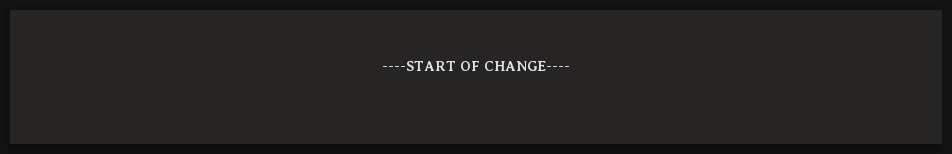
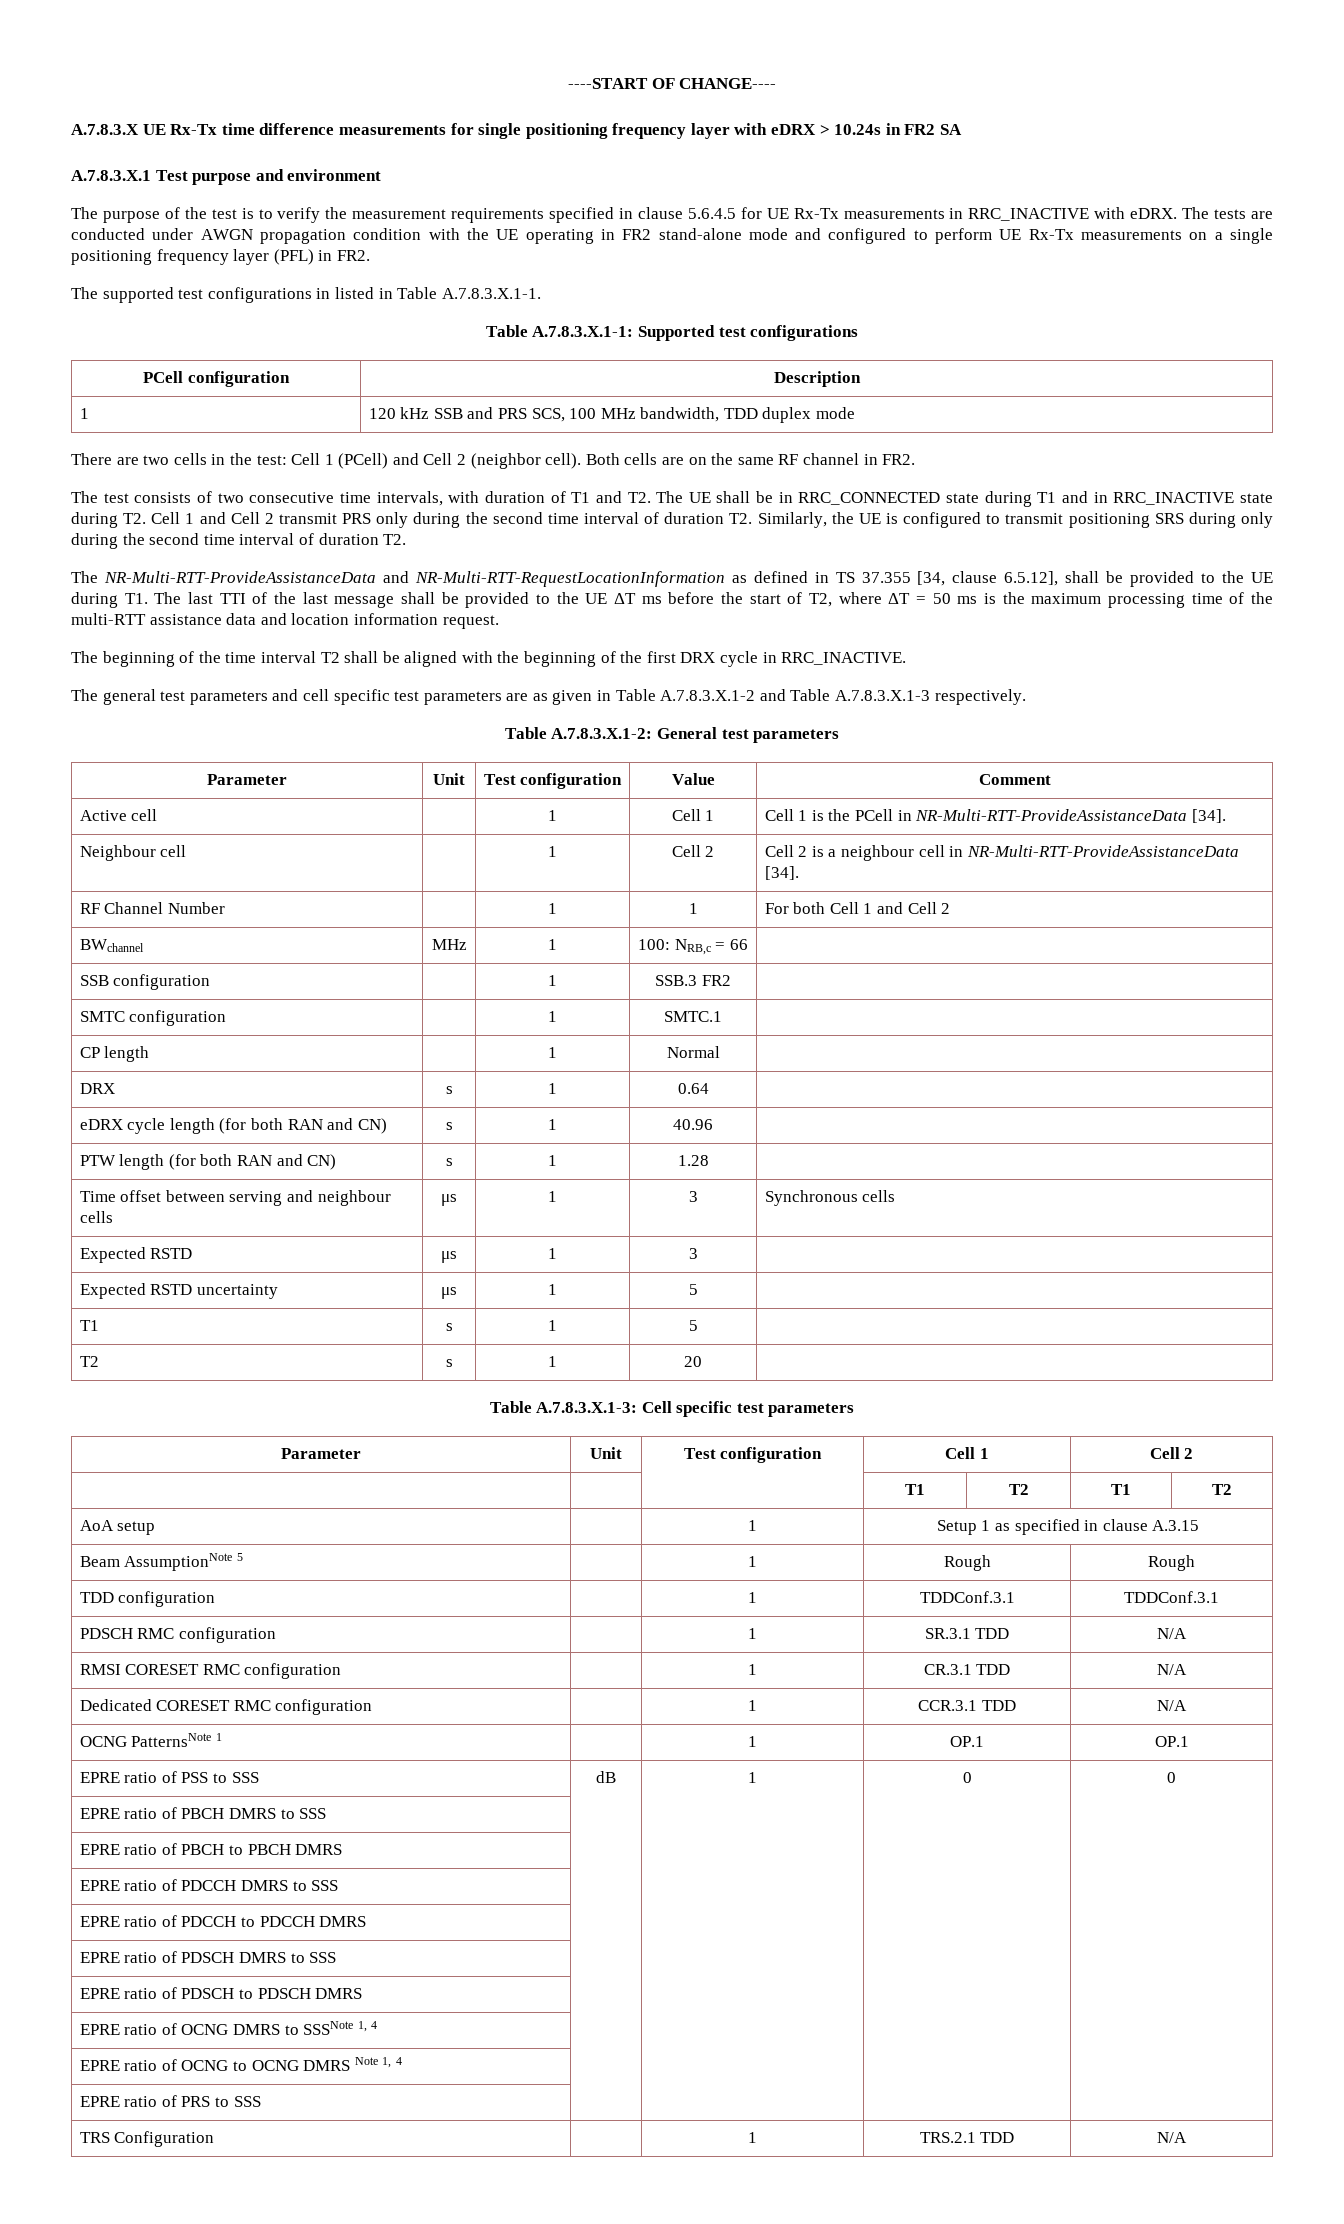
(570, 66) none -> [71,123,963,139] [71,169,382,185] [71,207,1273,223] [71,228,1274,244] [71,249,370,265] [71,287,541,303] [485,325,859,341] [143,371,290,387] [773,371,861,387] [79,408,89,419] [368,407,856,423] [71,453,916,469] [71,491,1274,507] [71,512,1273,528] [71,533,407,549] [71,571,1274,587] [71,592,1273,608] [71,613,499,629] [71,651,907,667] [71,689,1026,705] [504,727,840,743] [207,774,287,785] [433,773,465,785] [483,773,623,789] [671,773,715,785] [978,774,1051,785] [79,809,158,821] [548,810,557,821] [671,809,715,821] [764,809,1226,823] [79,845,187,861] [548,846,557,857] [671,845,715,857] [764,845,1239,861] [764,866,799,880] [79,902,225,914] [548,903,557,914] [688,903,698,914] [764,902,951,914] [79,939,144,952] [431,939,467,950] [548,939,557,950] [638,939,748,955] [79,974,211,990] [548,975,557,986] [655,975,731,986] [79,1010,227,1026] [548,1011,557,1022] [664,1011,722,1022] [79,1046,150,1062] [548,1047,557,1058] [666,1046,720,1058] [79,1083,115,1094] [445,1086,453,1094] [548,1083,557,1094] [677,1083,709,1094] [79,1118,387,1134] [445,1122,453,1130] [548,1119,557,1130] [673,1119,713,1130] [79,1154,337,1170] [445,1158,453,1166] [548,1155,557,1166] [677,1155,709,1166] [79,1190,391,1206] [79,1211,113,1223] [441,1194,457,1206] [548,1191,557,1202] [688,1191,698,1202] [764,1190,896,1206] [79,1247,193,1263] [441,1251,457,1263] [548,1248,557,1259] [688,1248,698,1259] [79,1283,278,1299] [441,1287,457,1299] [548,1284,557,1295] [688,1284,698,1295] [79,1320,99,1331] [445,1323,453,1331] [548,1320,557,1331] [688,1320,698,1331] [79,1356,99,1367] [445,1359,453,1367] [548,1356,557,1367] [684,1356,702,1367] [489,1401,855,1417] [281,1448,361,1459] [590,1447,622,1459] [683,1447,823,1463] [945,1447,989,1459] [1149,1447,1194,1459] [905,1484,925,1495] [1008,1484,1029,1495] [1111,1484,1131,1495] [1212,1484,1232,1495] [79,1520,156,1535] [748,1520,757,1531] [936,1519,1200,1535] [79,1553,243,1571] [748,1556,757,1567] [943,1555,991,1571] [1148,1555,1195,1571] [79,1591,216,1607] [748,1592,757,1603] [919,1591,1015,1603] [1124,1591,1219,1603] [79,1627,276,1643] [748,1628,757,1639] [924,1628,1010,1639] [1157,1628,1187,1639] [79,1663,342,1679] [748,1664,757,1675] [923,1664,1011,1675] [1157,1664,1187,1675] [79,1699,373,1715] [748,1700,757,1711] [918,1700,1016,1711] [1157,1700,1187,1711] [79,1733,222,1747] [748,1736,757,1747] [950,1736,984,1747] [1154,1736,1189,1747] [79,1771,259,1783] [596,1771,616,1783] [748,1772,757,1783] [962,1772,972,1783] [1167,1772,1176,1783] [79,1807,327,1819] [79,1843,343,1855] [79,1879,339,1891] [79,1915,367,1927] [79,1951,337,1963] [79,1987,363,1999] [79,2021,378,2035] [79,2057,402,2071] [79,2095,261,2107] [79,2131,215,2147] [748,2132,757,2143] [919,2132,1015,2143] [1157,2132,1187,2143] // A.7.8.3.X UE Rx-Tx time difference measurements for single positioning frequency layer with eDRX > 10.24s in FR2 SA // A.7.8.3.X.1 Test purpose and environment // The purpose of the test is to verify the measurement requirements specified in clause 5.6.4.5 for UE Rx-Tx measurements in RRC_INACTIVE with eDRX. The tests are conducted under AWGN propagation condition with the UE operating in FR2 stand-alone mode and configured to perform UE Rx-Tx measurements on a single positioning frequency layer (PFL) in FR2. // The supported test configurations in listed in Table A.7.8.3.X.1-1. // Table A.7.8.3.X.1-1: Supported test configurations // PCell configuration | Description // 1 | 120 kHz SSB and PRS SCS, 100 MHz bandwidth, TDD duplex mode // There are two cells in the test: Cell 1 (PCell) and Cell 2 (neighbor cell). Both cells are on the same RF channel in FR2. // The test consists of two consecutive time intervals, with duration of T1 and T2. The UE shall be in RRC_CONNECTED state during T1 and in RRC_INACTIVE state during T2. Cell 1 and Cell 2 transmit PRS only during the second time interval of duration T2. Similarly, the UE is configured to transmit positioning SRS during only during the second time interval of duration T2. // The NR-Multi-RTT-ProvideAssistanceData and NR-Multi-RTT-RequestLocationInformation as defined in TS 37.355 [34, clause 6.5.12], shall be provided to the UE during T1. The last TTI of the last message shall be provided to the UE ΔT ms before the start of T2, where ΔT = 50 ms is the maximum processing time of the multi-RTT assistance data and location information request. // The beginning of the time interval T2 shall be aligned with the beginning of the first DRX cycle in RRC_INACTIVE. // The general test parameters and cell specific test parameters are as given in Table A.7.8.3.X.1-2 and Table A.7.8.3.X.1-3 respectively. // Table A.7.8.3.X.1-2: General test parameters // Parameter | Unit | Test configuration | Value | Comment // Active cell | | 1 | Cell 1 | Cell 1 is the PCell in NR-Multi-RTT-ProvideAssistanceData [34]. // Neighbour cell | | 1 | Cell 2 | Cell 2 is a neighbour cell in NR-Multi-RTT-ProvideAssistanceData [34]. // RF Channel Number | | 1 | 1 | For both Cell 1 and Cell 2 // BWchannel | MHz | 1 | 100: NRB,c = 66 | // SSB configuration | | 1 | SSB.3 FR2 | // SMTC configuration | | 1 | SMTC.1 | // CP length | | 1 | Normal | // DRX | s | 1 | 0.64 | // eDRX cycle length (for both RAN and CN) | s | 1 | 40.96 | // PTW length (for both RAN and CN) | s | 1 | 1.28 | // Time offset between serving and neighbour cells | μs | 1 | 3 | Synchronous cells // Expected RSTD | μs | 1 | 3 | // Expected RSTD uncertainty | μs | 1 | 5 | // T1 | s | 1 | 5 | // T2 | s | 1 | 20 | // Table A.7.8.3.X.1-3: Cell specific test parameters // Parameter | Unit | Test configuration | Cell 1 | Cell 2 // | | | T1 | T2 | T1 | T2 // AoA setup | | 1 | Setup 1 as specified in clause A.3.15 // Beam AssumptionNote 5 | | 1 | Rough | Rough // TDD configuration | | 1 | TDDConf.3.1 | TDDConf.3.1 // PDSCH RMC configuration | | 1 | SR.3.1 TDD | N/A // RMSI CORESET RMC configuration | | 1 | CR.3.1 TDD | N/A // Dedicated CORESET RMC configuration | | 1 | CCR.3.1 TDD | N/A // OCNG PatternsNote 1 | | 1 | OP.1 | OP.1 // EPRE ratio of PSS to SSS | dB | 1 | 0 | 0 // EPRE ratio of PBCH DMRS to SSS | | | | // EPRE ratio of PBCH to PBCH DMRS | | | | // EPRE ratio of PDCCH DMRS to SSS | | | | // EPRE ratio of PDCCH to PDCCH DMRS | | | | // EPRE ratio of PDSCH DMRS to SSS | | | | // EPRE ratio of PDSCH to PDSCH DMRS | | | | // EPRE ratio of OCNG DMRS to SSSNote 1, 4 | | | | // EPRE ratio of OCNG to OCNG DMRS Note 1, 4 | | | | // EPRE ratio of PRS to SSS | | | | // TRS Configuration | | 1 | TRS.2.1 TDD | N/A

